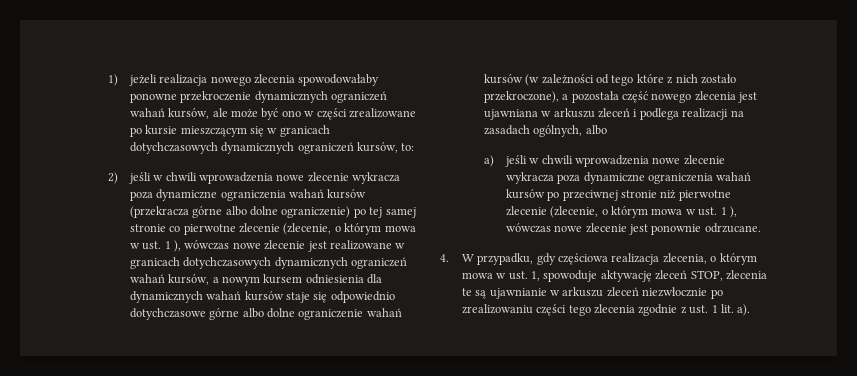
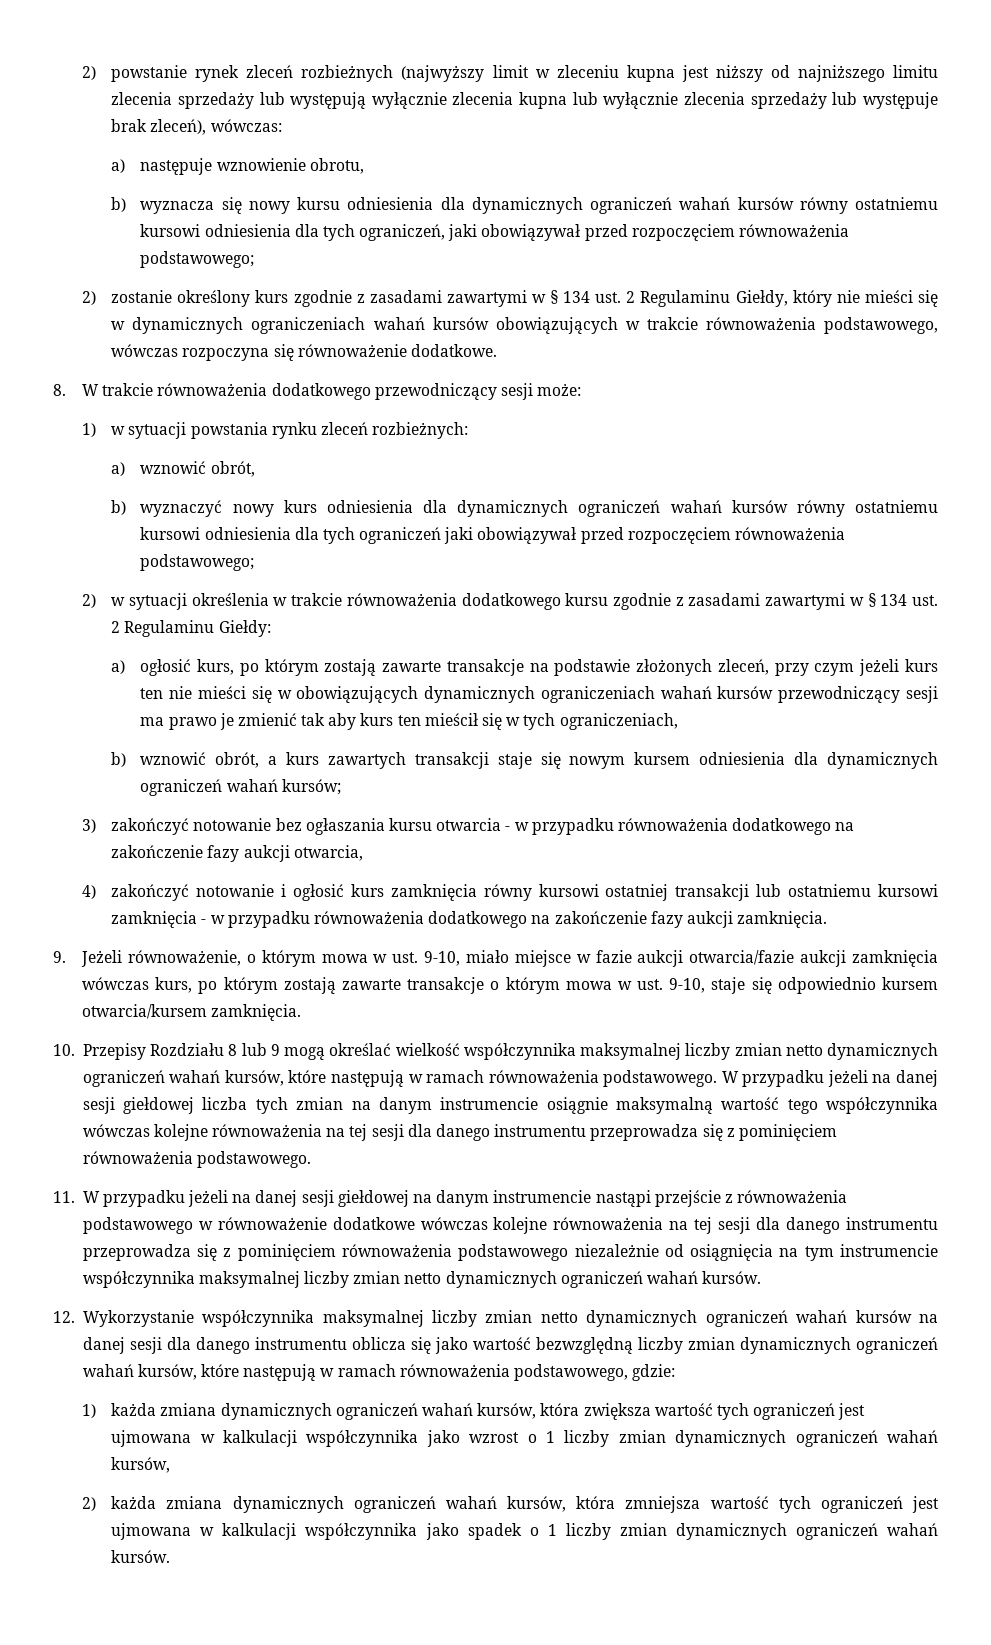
[107,74,380,86] [129,91,388,103] [129,108,416,120] [129,125,330,137] [129,142,415,154] [107,172,401,184] [129,189,367,201] [129,206,416,218] [129,223,416,235] [129,240,406,252] [129,257,408,269] [129,274,383,286] [129,291,395,303] [129,308,402,320] [483,74,736,86] [483,91,758,103] [483,108,744,120] [483,125,607,137] [483,155,725,167] [505,172,752,184] [505,189,731,201] [505,206,737,218] [505,223,761,235] [440,253,757,265] [461,270,767,282] [461,287,723,299] [461,304,751,316] 1) jeżeli realizacja nowego zlecenia spowodowałaby ponowne przekroczenie dynamicznych ograniczeń wahań kursów, ale może być ono w części zrealizowane po kursie mieszczącym się w granicach dotychczasowych dynamicznych ograniczeń kursów, to: // 2) jeśli w chwili wprowadzenia nowe zlecenie wykracza poza dynamiczne ograniczenia wahań kursów (przekracza górne albo dolne ograniczenie) po tej samej stronie co pierwotne zlecenie (zlecenie, o którym mowa w ust. 1 ), wówczas nowe zlecenie jest realizowane w granicach dotychczasowych dynamicznych ograniczeń wahań kursów, a nowym kursem odniesienia dla dynamicznych wahań kursów staje się odpowiednio dotychczasowe górne albo dolne ograniczenie wahań kursów (w zależności od tego które z nich zostało przekroczone), a pozostała część nowego zlecenia jest ujawniana w arkuszu zleceń i podlega realizacji na zasadach ogólnych, albo // a) jeśli w chwili wprowadzenia nowe zlecenie wykracza poza dynamiczne ograniczenia wahań kursów po przeciwnej stronie niż pierwotne zlecenie (zlecenie, o którym mowa w ust. 1 ), wówczas nowe zlecenie jest ponownie odrzucane. // 4. W przypadku, gdy częściowa realizacja zlecenia, o którym mowa w ust. 1, spowoduje aktywację zleceń STOP, zlecenia te są ujawnianie w arkuszu zleceń niezwłocznie po zrealizowaniu części tego zlecenia zgodnie z ust. 1 lit. a). -> [82,65,938,82] [111,92,938,109] [111,119,282,135] [111,158,364,175] [111,197,938,214] [140,224,850,241] [140,251,255,268] [82,290,939,307] [111,317,938,334] [111,344,497,361] [53,383,582,400] [82,422,469,439] [111,461,255,477] [111,500,938,517] [140,527,846,544] [140,554,255,571] [82,593,938,610] [111,620,271,637] [111,659,938,676] [140,686,938,703] [140,713,678,730] [111,752,938,769] [140,779,341,796] [82,818,855,835] [111,845,363,862] [82,884,939,901] [111,911,828,928] [53,950,938,967] [82,977,939,994] [82,1004,302,1021] [53,1043,938,1060] [82,1070,938,1087] [82,1097,938,1114] [82,1124,837,1141] [82,1151,311,1168] [53,1190,848,1207] [82,1217,938,1234] [82,1244,938,1261] [82,1271,762,1288] [53,1310,938,1327] [82,1337,938,1354] [82,1364,676,1381] [82,1403,866,1420] [111,1430,938,1447] [111,1457,171,1473] [82,1496,939,1513] [111,1523,938,1540] [111,1550,171,1563] 2) powstanie rynek zleceń rozbieżnych (najwyższy limit w zleceniu kupna jest niższy od najniższego limitu zlecenia sprzedaży lub występują wyłącznie zlecenia kupna lub wyłącznie zlecenia sprzedaży lub występuje brak zleceń), wówczas: // a) następuje wznowienie obrotu, // b) wyznacza się nowy kursu odniesienia dla dynamicznych ograniczeń wahań kursów równy ostatniemu kursowi odniesienia dla tych ograniczeń, jaki obowiązywał przed rozpoczęciem równoważenia podstawowego; // 2) zostanie określony kurs zgodnie z zasadami zawartymi w § 134 ust. 2 Regulaminu Giełdy, który nie mieści się w dynamicznych ograniczeniach wahań kursów obowiązujących w trakcie równoważenia podstawowego, wówczas rozpoczyna się równoważenie dodatkowe. // 8. W trakcie równoważenia dodatkowego przewodniczący sesji może: // 1) w sytuacji powstania rynku zleceń rozbieżnych: // a) wznowić obrót, // b) wyznaczyć nowy kurs odniesienia dla dynamicznych ograniczeń wahań kursów równy ostatniemu kursowi odniesienia dla tych ograniczeń jaki obowiązywał przed rozpoczęciem równoważenia podstawowego; // 2) w sytuacji określenia w trakcie równoważenia dodatkowego kursu zgodnie z zasadami zawartymi w § 134 ust. 2 Regulaminu Giełdy: // a) ogłosić kurs, po którym zostają zawarte transakcje na podstawie złożonych zleceń, przy czym jeżeli kurs ten nie mieści się w obowiązujących dynamicznych ograniczeniach wahań kursów przewodniczący sesji ma prawo je zmienić tak aby kurs ten mieścił się w tych ograniczeniach, // b) wznowić obrót, a kurs zawartych transakcji staje się nowym kursem odniesienia dla dynamicznych ograniczeń wahań kursów; // 3) zakończyć notowanie bez ogłaszania kursu otwarcia - w przypadku równoważenia dodatkowego na zakończenie fazy aukcji otwarcia, // 4) zakończyć notowanie i ogłosić kurs zamknięcia równy kursowi ostatniej transakcji lub ostatniemu kursowi zamknięcia - w przypadku równoważenia dodatkowego na zakończenie fazy aukcji zamknięcia. // 9. Jeżeli równoważenie, o którym mowa w ust. 9-10, miało miejsce w fazie aukcji otwarcia/fazie aukcji zamknięcia wówczas kurs, po którym zostają zawarte transakcje o którym mowa w ust. 9-10, staje się odpowiednio kursem otwarcia/kursem zamknięcia. // 10. Przepisy Rozdziału 8 lub 9 mogą określać wielkość współczynnika maksymalnej liczby zmian netto dynamicznych ograniczeń wahań kursów, które następują w ramach równoważenia podstawowego. W przypadku jeżeli na danej sesji giełdowej liczba tych zmian na danym instrumencie osiągnie maksymalną wartość tego współczynnika wówczas kolejne równoważenia na tej sesji dla danego instrumentu przeprowadza się z pominięciem równoważenia podstawowego. // 11. W przypadku jeżeli na danej sesji giełdowej na danym instrumencie nastąpi przejście z równoważenia podstawowego w równoważenie dodatkowe wówczas kolejne równoważenia na tej sesji dla danego instrumentu przeprowadza się z pominięciem równoważenia podstawowego niezależnie od osiągnięcia na tym instrumencie współczynnika maksymalnej liczby zmian netto dynamicznych ograniczeń wahań kursów. // 12. Wykorzystanie współczynnika maksymalnej liczby zmian netto dynamicznych ograniczeń wahań kursów na danej sesji dla danego instrumentu oblicza się jako wartość bezwzględną liczby zmian dynamicznych ograniczeń wahań kursów, które następują w ramach równoważenia podstawowego, gdzie: // 1) każda zmiana dynamicznych ograniczeń wahań kursów, która zwiększa wartość tych ograniczeń jest ujmowana w kalkulacji współczynnika jako wzrost o 1 liczby zmian dynamicznych ograniczeń wahań kursów, // 2) każda zmiana dynamicznych ograniczeń wahań kursów, która zmniejsza wartość tych ograniczeń jest ujmowana w kalkulacji współczynnika jako spadek o 1 liczby zmian dynamicznych ograniczeń wahań kursów.

